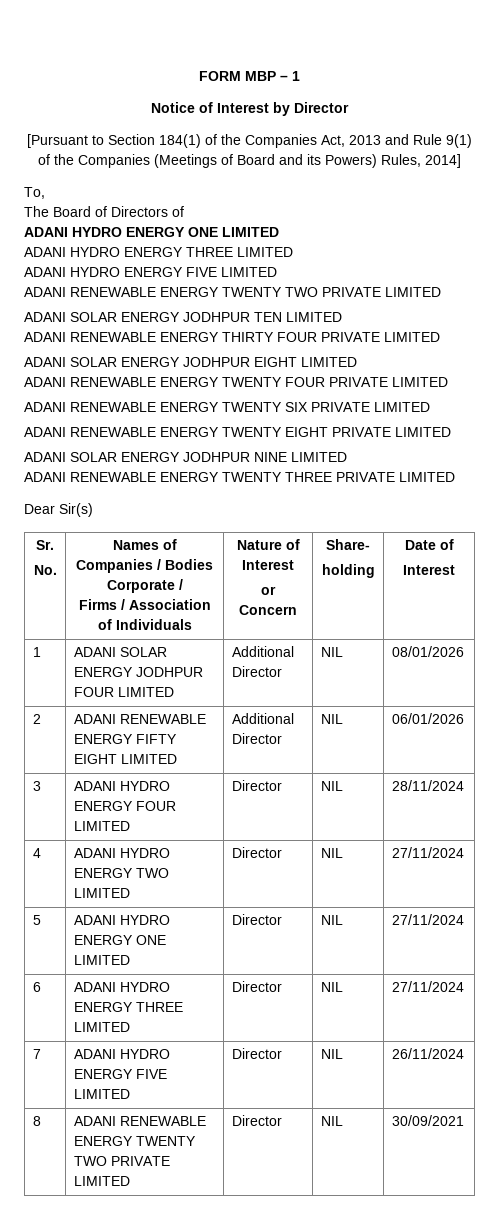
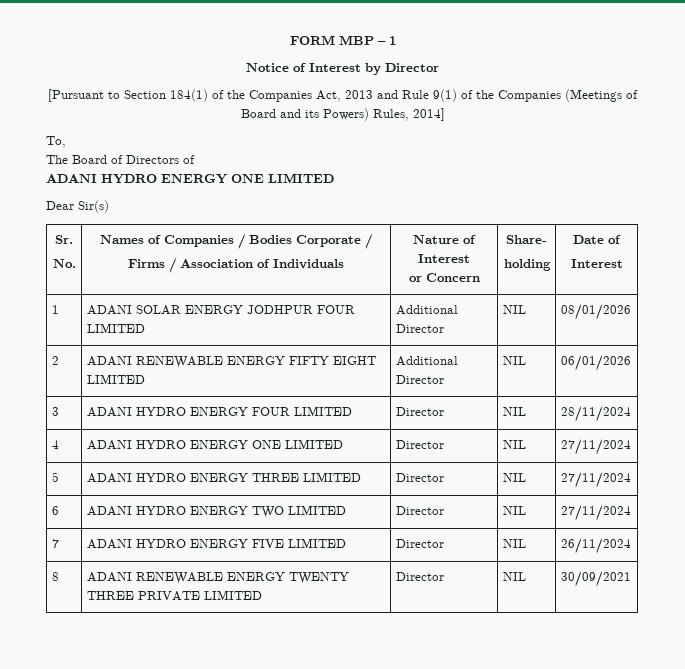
[24,247,293,257] [24,267,277,277] [24,287,441,297] [24,312,342,322] [24,332,440,342] [24,357,357,367] [24,377,448,387] [24,402,430,412] [24,427,451,437] [24,452,347,462] [24,472,455,482] // ADANI HYDRO ENERGY THREE LIMITED // ADANI HYDRO ENERGY FIVE LIMITED // ADANI RENEWABLE ENERGY TWENTY TWO PRIVATE LIMITED // ADANI SOLAR ENERGY JODHPUR TEN LIMITED // ADANI RENEWABLE ENERGY THIRTY FOUR PRIVATE LIMITED // ADANI SOLAR ENERGY JODHPUR EIGHT LIMITED // ADANI RENEWABLE ENERGY TWENTY FOUR PRIVATE LIMITED // ADANI RENEWABLE ENERGY TWENTY SIX PRIVATE LIMITED // ADANI RENEWABLE ENERGY TWENTY EIGHT PRIVATE LIMITED // ADANI SOLAR ENERGY JODHPUR NINE LIMITED // ADANI RENEWABLE ENERGY TWENTY THREE PRIVATE LIMITED -> (334, 178) none
[135,868,169,878] TWO -> [251,440,281,449] ONE
[135,935,166,945] ONE -> [251,473,299,482] THREE
[135,1002,183,1012] THREE -> [251,506,284,518] TWO
[73,1156,107,1166] TWO -> [86,591,134,600] THREE

